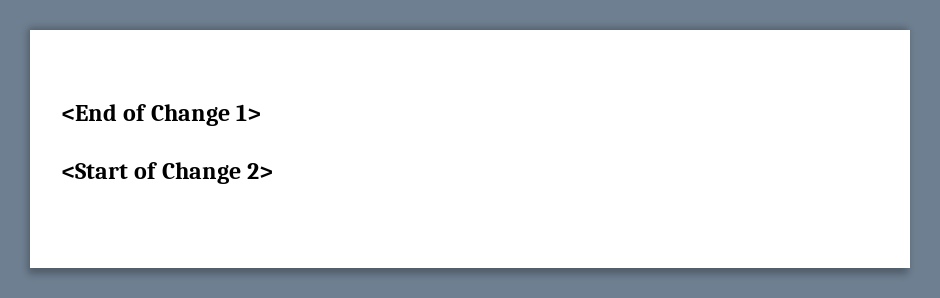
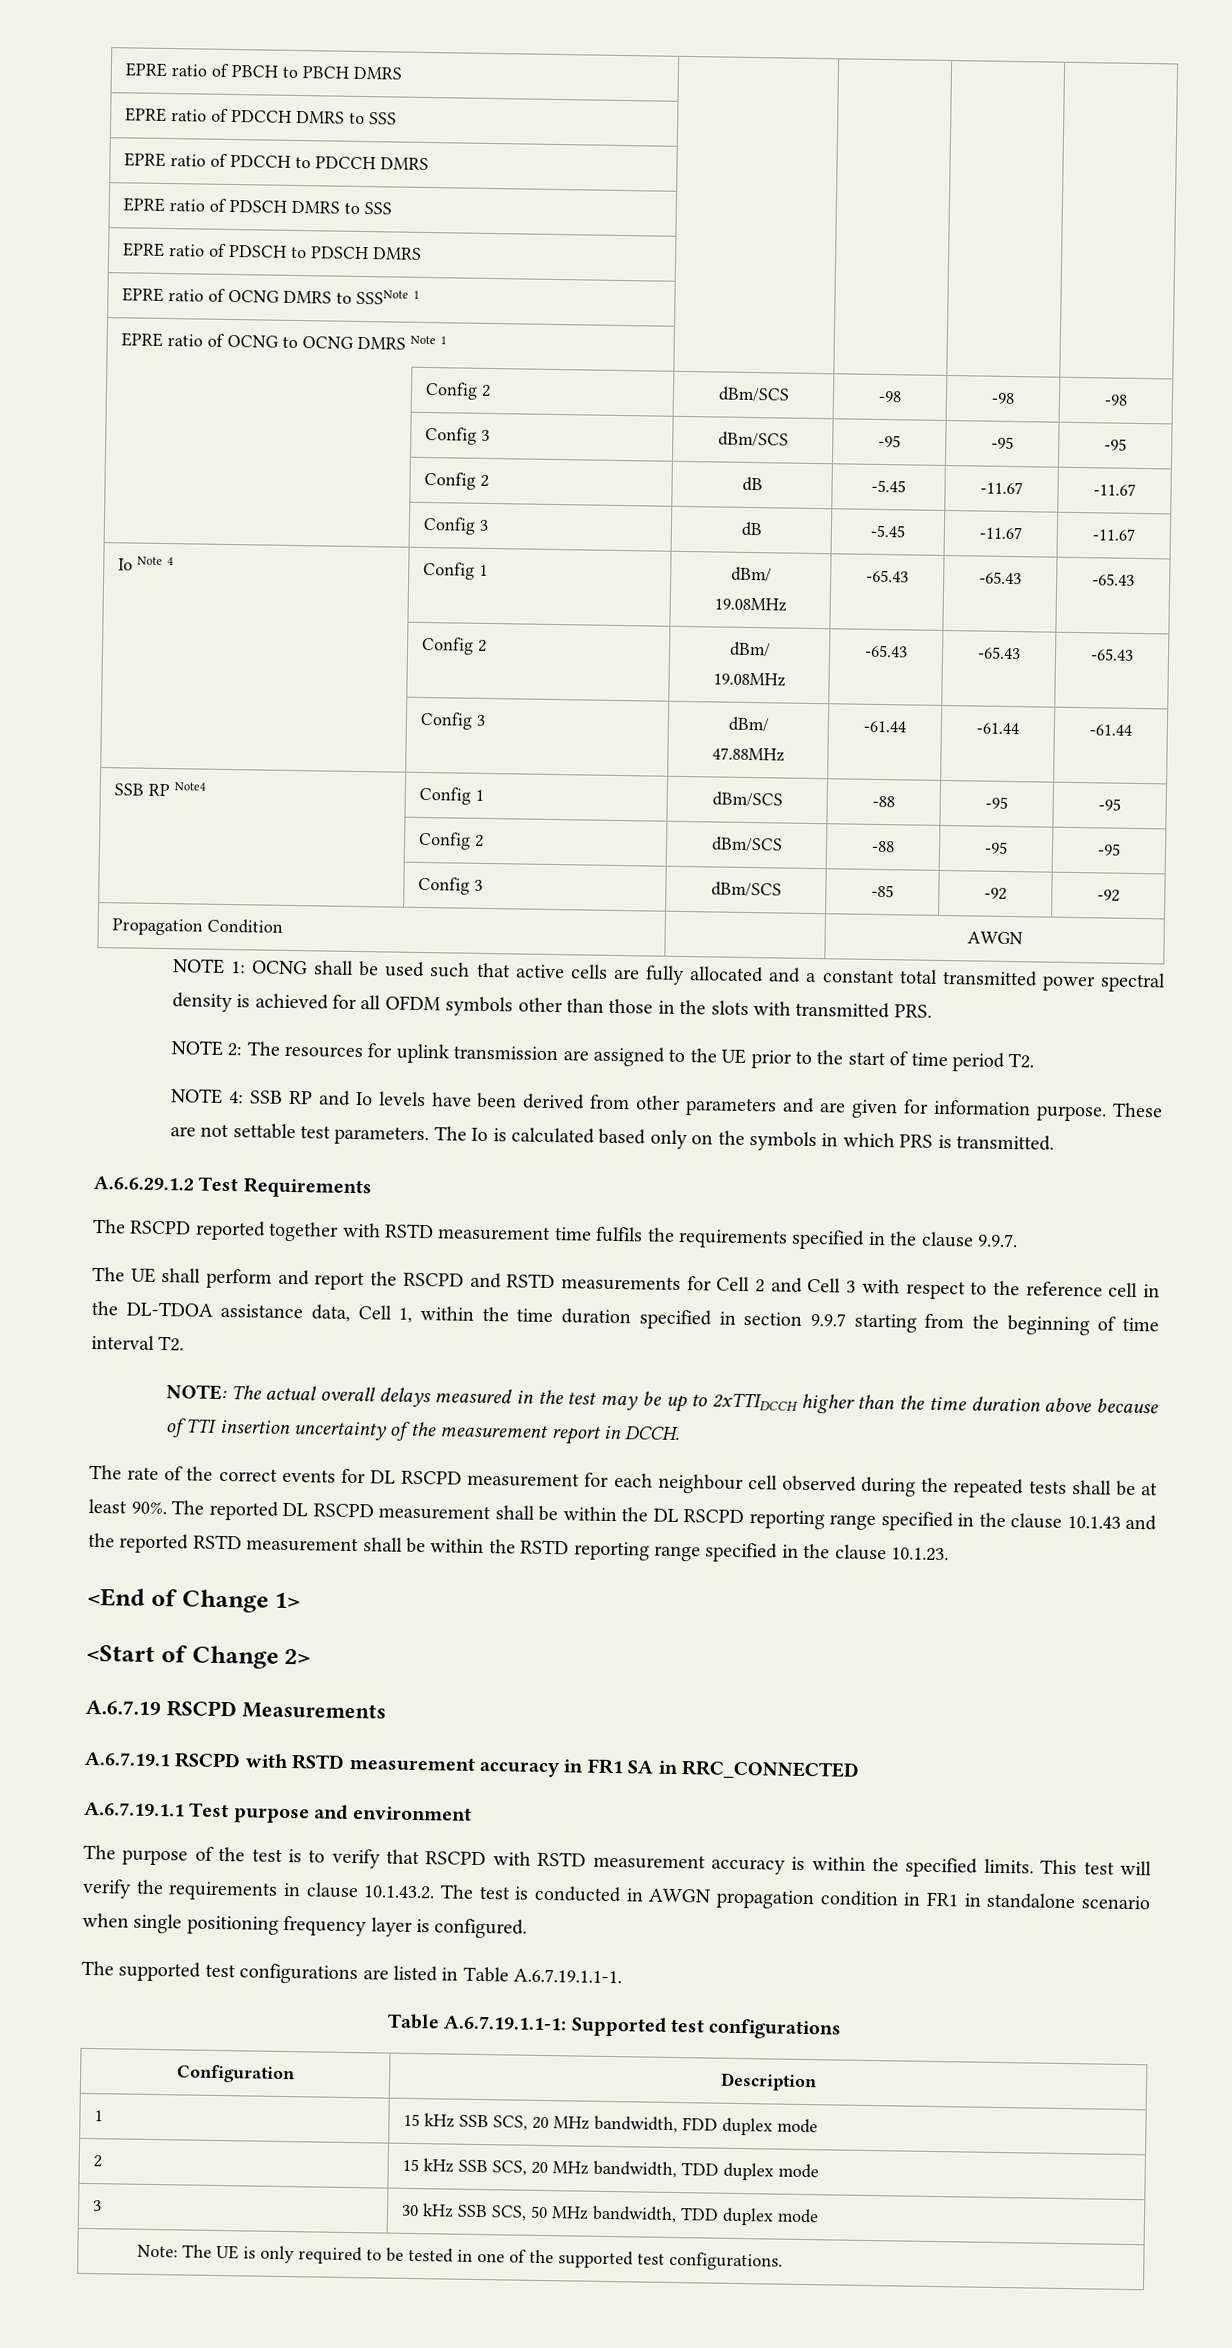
(61, 112) none -> [124,62,402,80] [124,107,397,125] [123,152,429,171] [122,197,392,215] [122,242,422,260] [121,287,420,305] [120,332,447,350] [424,381,491,400] [717,386,790,402] [878,390,902,403] [991,392,1015,405] [1104,394,1128,406] [424,426,490,445] [717,431,789,447] [878,434,901,448] [991,436,1014,450] [1104,438,1127,451] [423,471,489,490] [741,476,763,492] [871,479,906,493] [980,481,1023,495] [1093,483,1136,496] [422,516,489,535] [740,521,763,537] [870,524,905,538] [979,526,1022,540] [1092,528,1135,541] [117,556,174,571] [422,561,488,580] [730,566,772,582] [713,597,787,612] [866,569,909,583] [979,571,1022,585] [1092,573,1135,586] [420,636,487,655] [728,641,771,657] [712,672,786,687] [864,644,908,658] [977,646,1021,660] [1090,648,1134,661] [419,711,486,730] [727,716,770,732] [711,747,785,762] [863,720,906,733] [976,722,1019,735] [1089,724,1132,736] [113,782,206,797] [418,786,484,805] [711,791,783,807] [872,795,895,808] [985,796,1008,809] [1098,798,1121,811] [417,831,484,850] [710,836,783,852] [871,840,895,853] [984,841,1008,854] [1097,843,1121,856] [417,876,483,895] [710,881,782,897] [871,884,894,898] [984,887,1007,900] [1097,889,1120,902] [111,918,283,936] [966,931,1023,945] [172,958,1166,993] [171,992,932,1019] [170,1040,1035,1072] [170,1088,1163,1122] [169,1123,1054,1152] [93,1175,372,1199] [93,1218,1018,1250] [92,1266,1160,1300] [91,1300,1160,1336] [91,1334,185,1352] [165,1384,1159,1414] [164,1418,681,1445] [89,1464,1158,1499] [88,1498,1157,1532] [88,1532,949,1563] EPRE ratio of PBCH to PBCH DMRS | | | | // EPRE ratio of PDCCH DMRS to SSS | | | | // EPRE ratio of PDCCH to PDCCH DMRS | | | | // EPRE ratio of PDSCH DMRS to SSS | | | | // EPRE ratio of PDSCH to PDSCH DMRS | | | | // EPRE ratio of OCNG DMRS to SSSNote 1 | | | | // EPRE ratio of OCNG to OCNG DMRS Note 1 | | | | // | Config 2 | dBm/SCS | -98 | -98 | -98 // | Config 3 | dBm/SCS | -95 | -95 | -95 // | Config 2 | dB | -5.45 | -11.67 | -11.67 // | Config 3 | dB | -5.45 | -11.67 | -11.67 // Io Note 4 | Config 1 | dBm/ // 19.08MHz | -65.43 | -65.43 | -65.43 // | Config 2 | dBm/ // 19.08MHz | -65.43 | -65.43 | -65.43 // | Config 3 | dBm/ // 47.88MHz | -61.44 | -61.44 | -61.44 // SSB RP Note4 | Config 1 | dBm/SCS | -88 | -95 | -95 // | Config 2 | dBm/SCS | -88 | -95 | -95 // | Config 3 | dBm/SCS | -85 | -92 | -92 // Propagation Condition | | AWGN // NOTE 1: OCNG shall be used such that active cells are fully allocated and a constant total transmitted power spectral density is achieved for all OFDM symbols other than those in the slots with transmitted PRS. // NOTE 2: The resources for uplink transmission are assigned to the UE prior to the start of time period T2. // NOTE 4: SSB RP and Io levels have been derived from other parameters and are given for information purpose. These are not settable test parameters. The Io is calculated based only on the symbols in which PRS is transmitted. // A.6.6.29.1.2 Test Requirements // The RSCPD reported together with RSTD measurement time fulfils the requirements specified in the clause 9.9.7. // The UE shall perform and report the RSCPD and RSTD measurements for Cell 2 and Cell 3 with respect to the reference cell in the DL-TDOA assistance data, Cell 1, within the time duration specified in section 9.9.7 starting from the beginning of time interval T2. // NOTE: The actual overall delays measured in the test may be up to 2xTTIDCCH higher than the time duration above because of TTI insertion uncertainty of the measurement report in DCCH. // The rate of the correct events for DL RSCPD measurement for each neighbour cell observed during the repeated tests shall be at least 90%. The reported DL RSCPD measurement shall be within the DL RSCPD reporting range specified in the clause 10.1.43 and the reported RSTD measurement shall be within the RSTD reporting range specified in the clause 10.1.23. //
(274, 171) none -> [85,1699,386,1720] [84,1751,859,1781] [84,1801,472,1824] [83,1844,1152,1878] [82,1878,1150,1910] [82,1912,528,1939] [81,1960,623,1985] [386,2013,843,2040] [176,2064,295,2084] [719,2072,817,2092] [93,2110,103,2122] [402,2113,818,2136] [92,2155,102,2168] [401,2158,819,2181] [92,2200,102,2212] [400,2203,819,2226] [137,2244,784,2271] // A.6.7.19 RSCPD Measurements // A.6.7.19.1 RSCPD with RSTD measurement accuracy in FR1 SA in RRC_CONNECTED // A.6.7.19.1.1 Test purpose and environment // The purpose of the test is to verify that RSCPD with RSTD measurement accuracy is within the specified limits. This test will verify the requirements in clause 10.1.43.2. The test is conducted in AWGN propagation condition in FR1 in standalone scenario when single positioning frequency layer is configured. // The supported test configurations are listed in Table A.6.7.19.1.1-1. // Table A.6.7.19.1.1-1: Supported test configurations // Configuration | Description // 1 | 15 kHz SSB SCS, 20 MHz bandwidth, FDD duplex mode // 2 | 15 kHz SSB SCS, 20 MHz bandwidth, TDD duplex mode // 3 | 30 kHz SSB SCS, 50 MHz bandwidth, TDD duplex mode // Note: The UE is only required to be tested in one of the supported test configurations.

